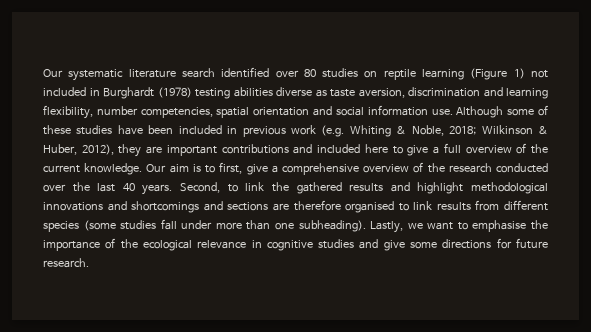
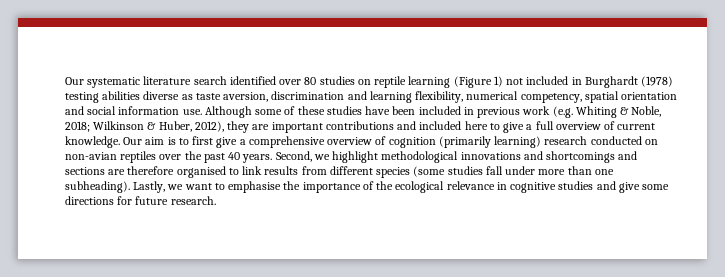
[96,106,213,118] number competencies, -> [466,91,582,103] numerical competency,
[531,144,549,154] the -> (616, 125) none
[219,162,243,174] first, -> [192,136,214,145] first
[427,163,549,173] the research conducted -> [388,136,658,148] [65,151,157,163] cognition (primarily learning) research conducted on non-avian reptiles
[97,183,116,192] last -> [203,153,225,163] past
[227,182,410,194] to link the gathered results and -> [313,154,330,160] we

